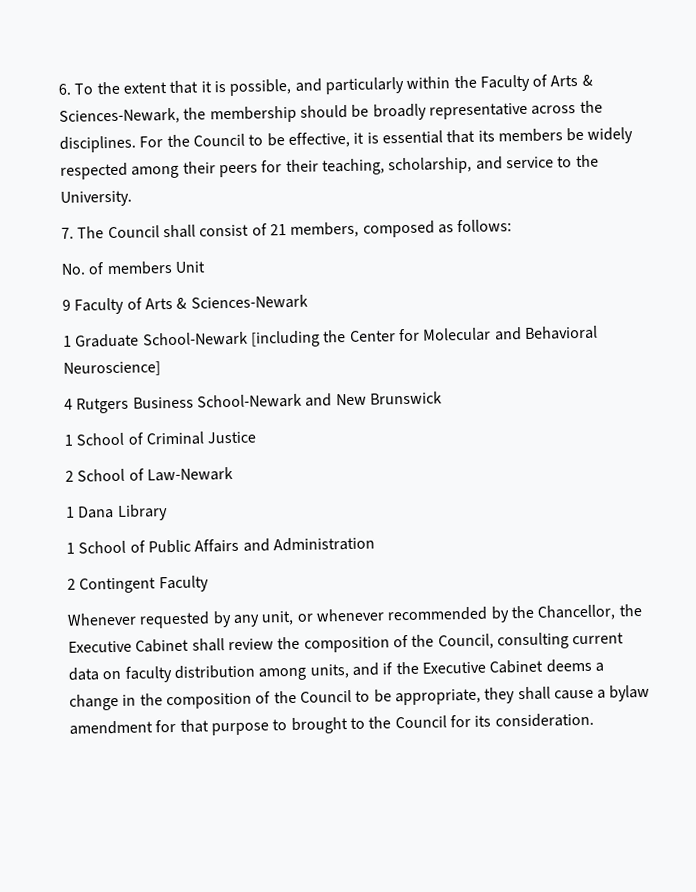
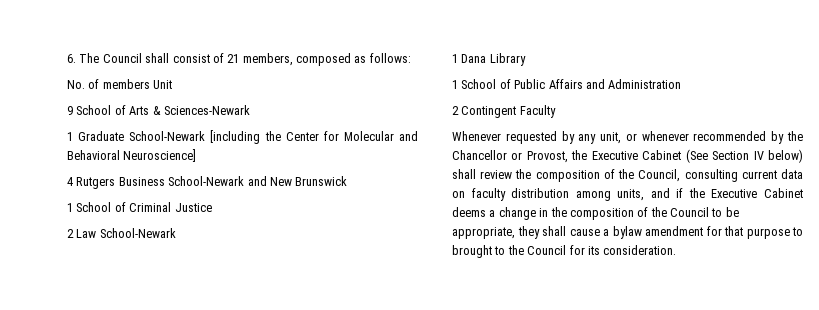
[74,74,593,96] [59,100,603,125] [59,127,634,153] [60,154,599,180] [60,190,132,207] [61,227,74,239] To the extent that it is possible, and particularly within the Faculty of Arts & Sciences-Newark, the membership should be broadly representative across the disciplines. For the Council to be effective, it is essential that its members be widely respected among their peers for their teaching, scholarship, and service to the University. // 7. -> (76, 58) none
[74,297,125,315] Faculty -> [76,105,112,115] School
[77,466,233,482] School of Law-Newark -> [76,228,176,238] Law School-Newark
[537,603,642,621] [68,638,190,653] Chancellor, the Executive Cabinet -> [452,149,803,163] Chancellor or Provost, the Executive Cabinet (See Section IV below)

